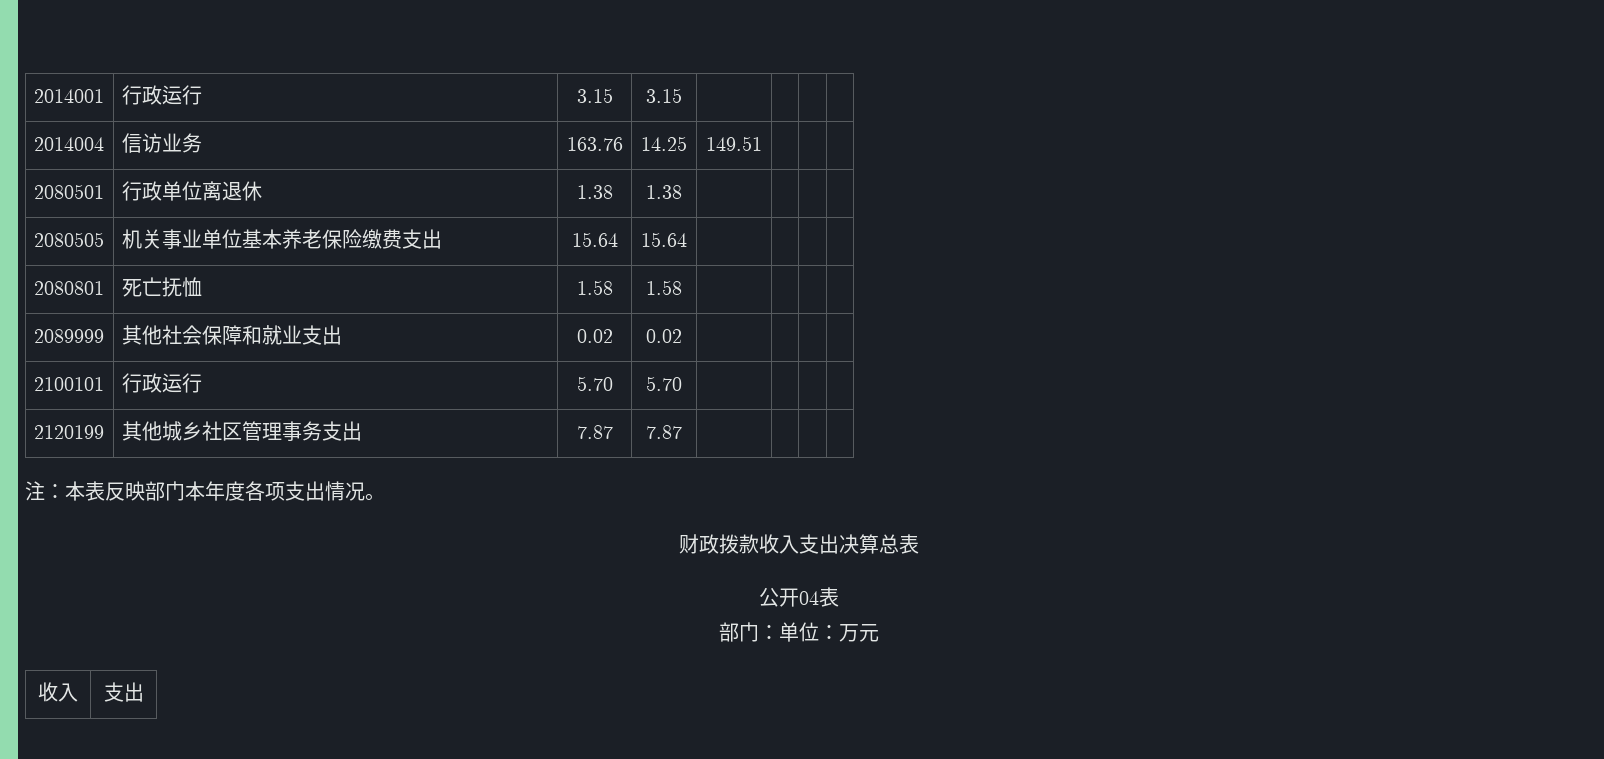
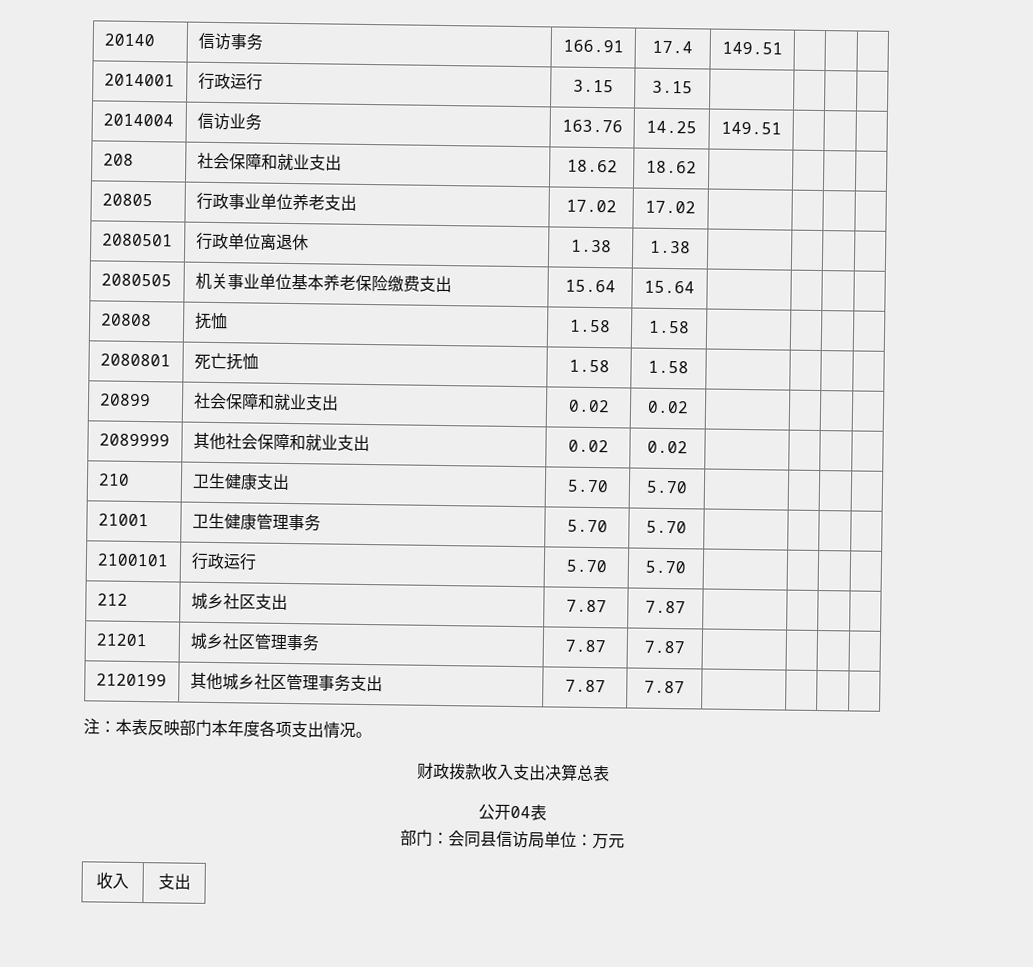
(33, 96) none -> [103,33,155,47] [197,32,263,51] [562,39,624,53] [652,40,693,54] [721,41,783,55] 20140 | 信访事务 | 166.91 | 17.4 | 149.51 | | | //
(762, 143) none -> [102,153,134,166] [196,152,342,171] [566,159,618,173] [646,160,697,174] [101,193,153,207] [195,192,357,211] [565,199,617,213] [645,200,696,214] // 208 | 社会保障和就业支出 | 18.62 | 18.62 | | | | // 20805 | 行政事业单位养老支出 | 17.02 | 17.02 | | | |
(687, 239) none -> [100,313,152,327] [194,312,228,330] [569,319,611,333] [649,320,690,334] // 20808 | 抚恤 | 1.58 | 1.58 | | | |
(682, 287) none -> [98,393,151,407] [192,392,339,411] [567,399,610,413] [647,400,689,414] // 20899 | 社会保障和就业支出 | 0.02 | 0.02 | | | |
(682, 336) none -> [97,473,130,486] [191,472,290,491] [566,479,609,493] [646,480,688,494] [97,513,149,527] [191,512,321,532] [566,519,608,533] [646,520,687,534] // 210 | 卫生健康支出 | 5.70 | 5.70 | | | | // 21001 | 卫生健康管理事务 | 5.70 | 5.70 | | | |
(682, 383) none -> [96,593,128,606] [190,592,288,610] [565,599,607,613] [645,600,686,614] [95,633,147,647] [189,632,319,652] [564,639,606,653] [644,640,685,654] // 212 | 城乡社区支出 | 7.87 | 7.87 | | | | // 21201 | 城乡社区管理事务 | 7.87 | 7.87 | | | |
(779, 632) none -> [447,830,545,849] 会同县信访局

